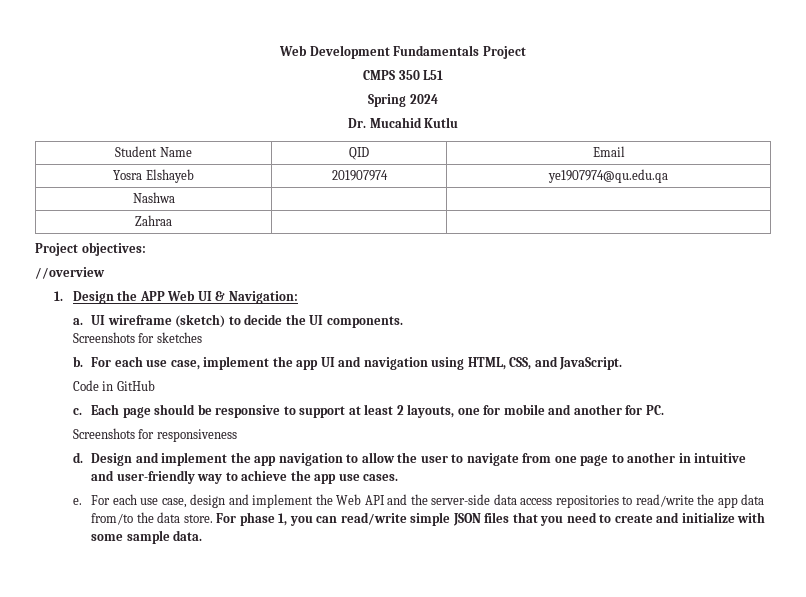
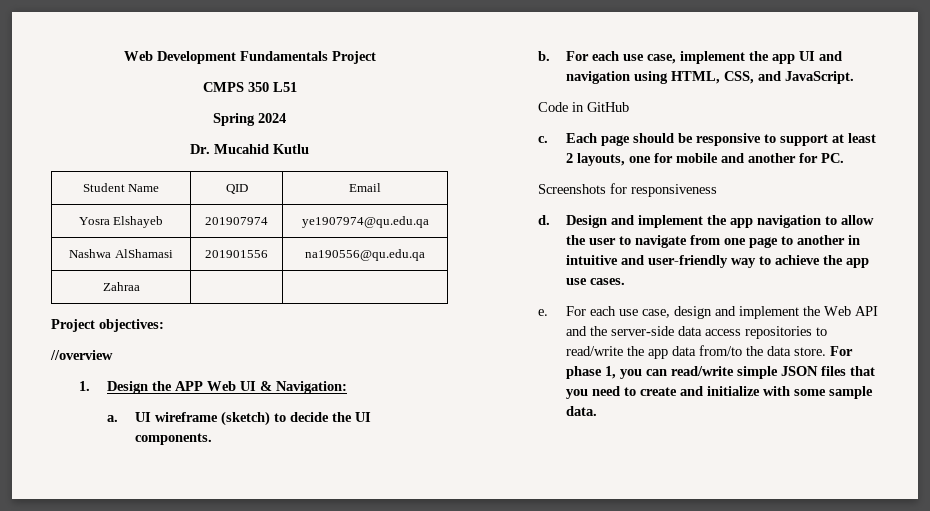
(175, 197) | | -> [114,249,173,258] [205,250,268,258] [305,249,425,261] AlShamasi | 201901556 | na190556@qu.edu.qa
[72,332,202,343] // Screenshots for sketches -> (213, 439) none

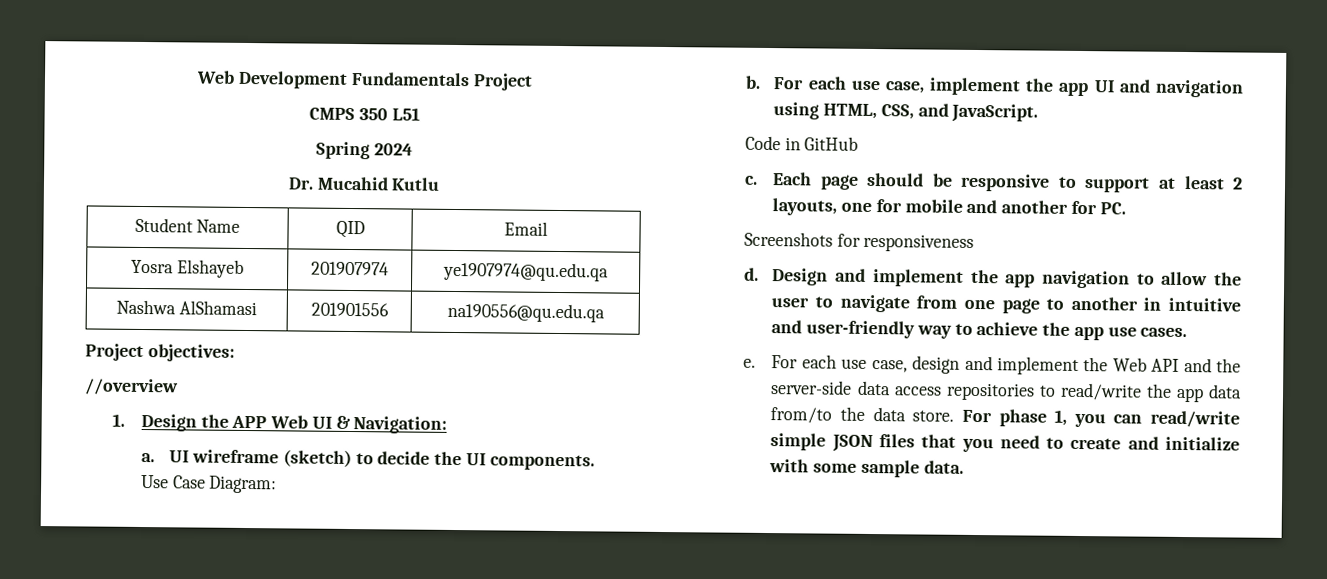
[102,282,140,291] // Zahraa | | -> (605, 312) none
(213, 439) none -> [140,474,278,494] // Use Case Diagram:

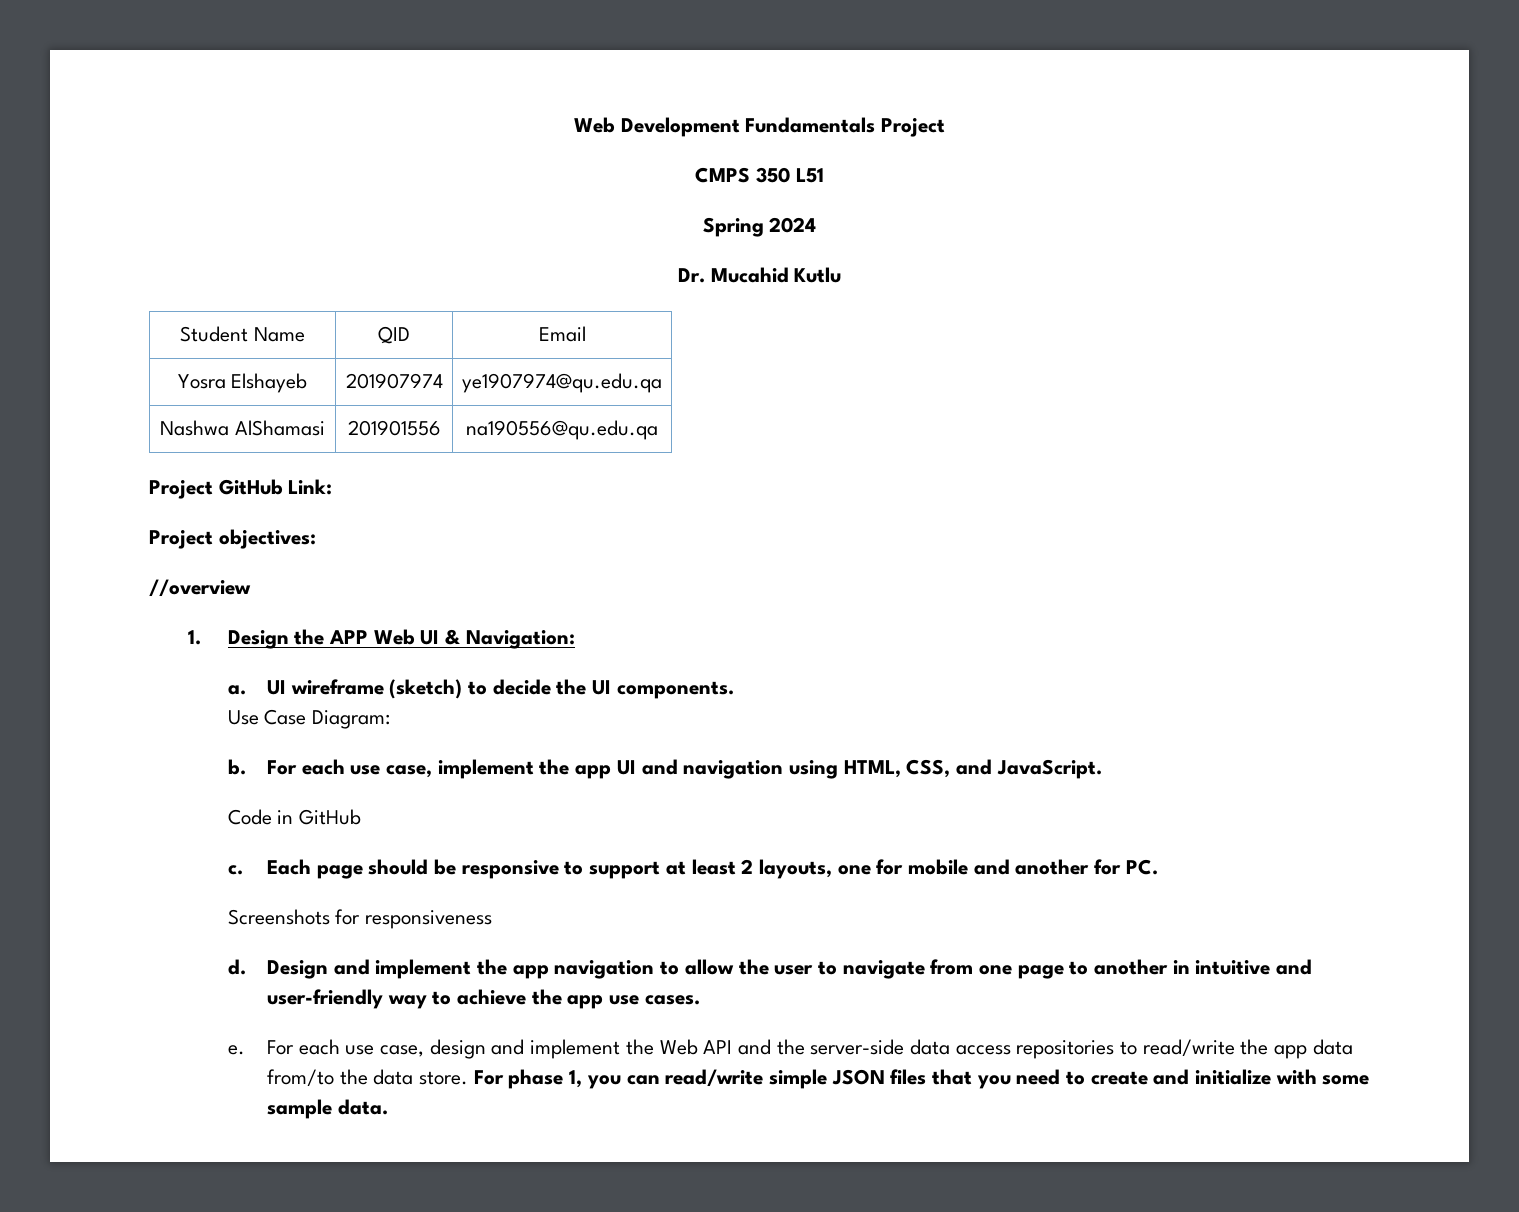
(605, 312) none -> [149,479,333,499] // Project GitHub Link:

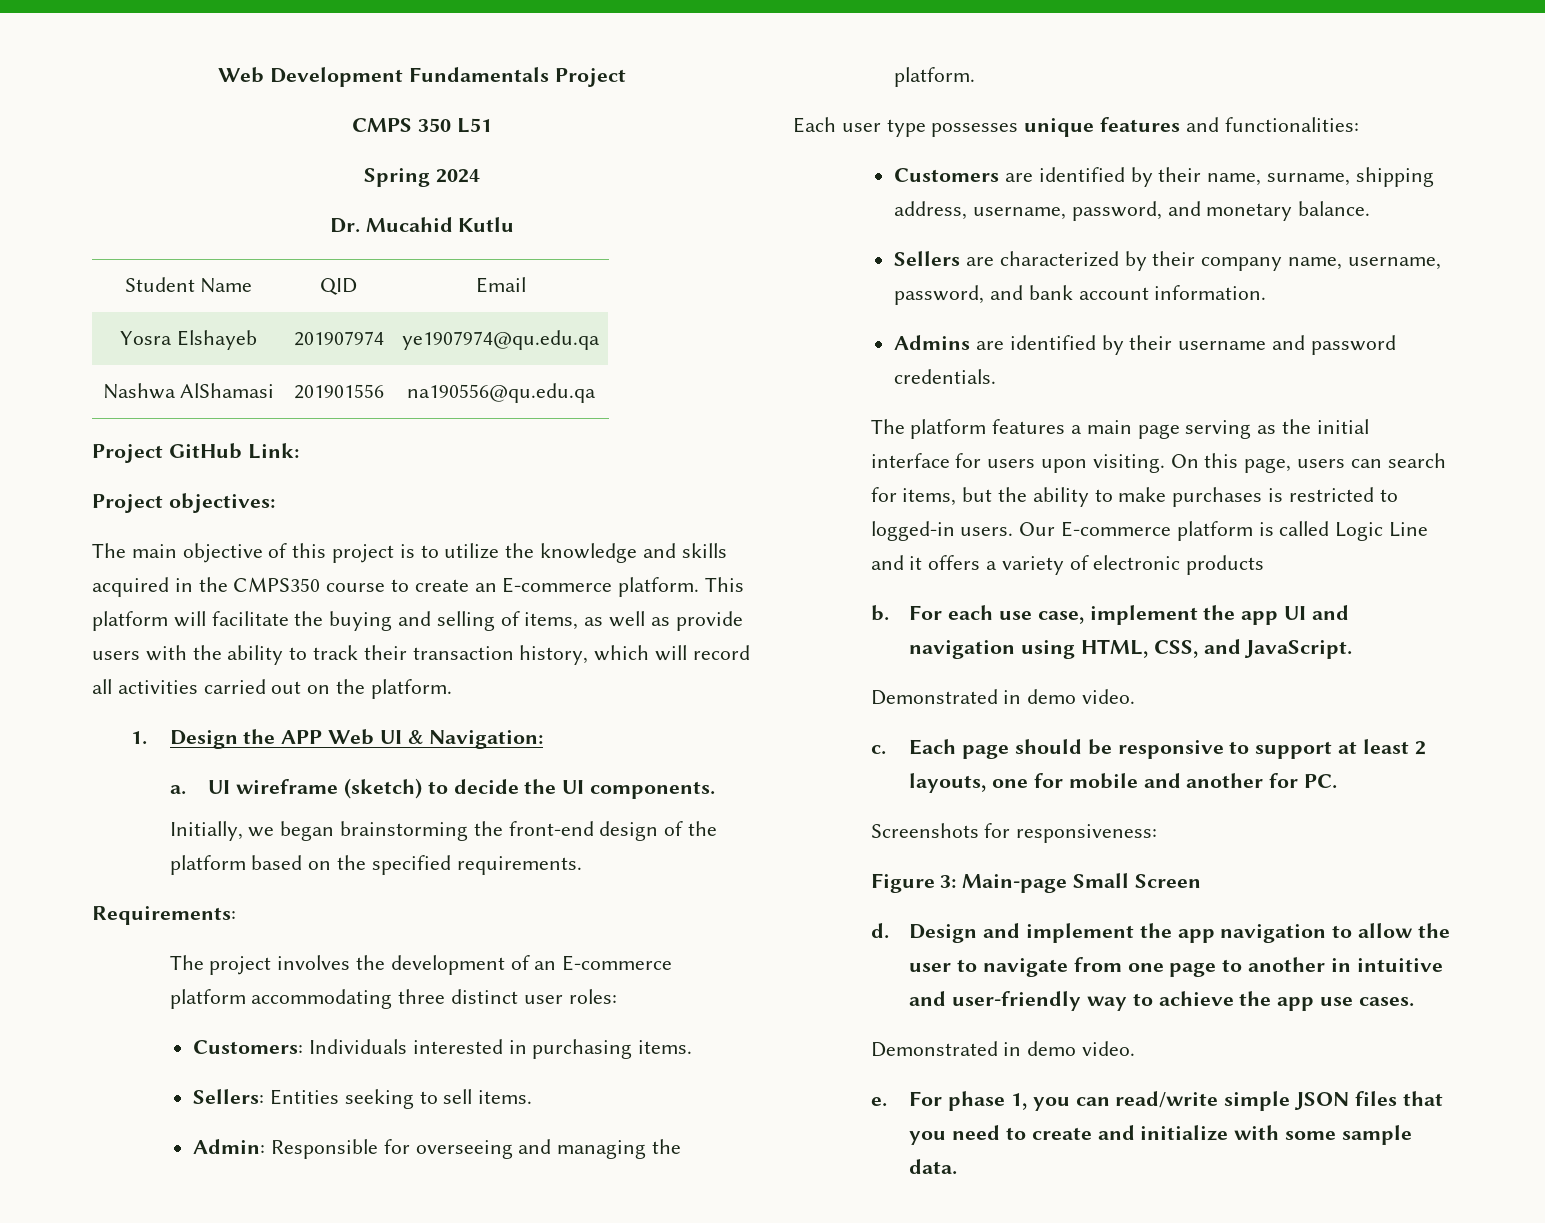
[149,579,251,597] //overview -> [92,543,727,563] [92,577,745,597] [92,611,743,631] [92,645,750,665] [92,679,452,699] The main objective of this project is to utilize the knowledge and skills acquired in the CMPS350 course to create an E-commerce platform. This platform will facilitate the buying and selling of items, as well as provide users with the ability to track their transaction history, which will record all activities carried out on the platform.
[227,709,391,729] Use Case Diagram: -> [169,821,717,841] [169,855,582,875] [92,906,236,925] [169,955,673,975] [169,989,617,1009] [193,1039,693,1059] [193,1089,533,1109] [193,1139,682,1159] [894,67,976,87] [793,117,1359,137] [894,167,1434,187] [894,201,1371,221] [894,251,1441,271] [894,285,1267,305] [894,335,1396,355] [894,369,997,384] [870,419,1369,439] [870,453,1446,473] [870,487,1398,507] [870,521,1428,541] [870,555,1265,575] Initially, we began brainstorming the front-end design of the platform based on the specified requirements. // Requirements: // The project involves the development of an E-commerce platform accommodating three distinct user roles: // Customers: Individuals interested in purchasing items. // Sellers: Entities seeking to sell items. // Admin: Responsible for overseeing and managing the platform. // Each user type possesses unique features and functionalities: // Customers are identified by their name, surname, shipping address, username, password, and monetary balance. // Sellers are characterized by their company name, username, password, and bank account information. // Admins are identified by their username and password credentials. // The platform features a main page serving as the initial interface for users upon visiting. On this page, users can search for items, but the ability to make purchases is restricted to logged-in users. Our E-commerce platform is called Logic Line and it offers a variety of electronic products
[227,809,362,825] Code in GitHub -> [870,689,1135,705] Demonstrated in demo video.
[365,910,493,929] responsiveness -> [1016,824,1158,843] [870,873,1201,893] responsiveness: // Figure 3: Main-page Small Screen
[227,1039,1353,1059] [267,1069,469,1087] e. For each use case, design and implement the Web API and the server-side data access repositories to read/write the app data from/to the data store. -> [870,1041,1135,1057] [870,1097,887,1107] Demonstrated in demo video. // e.

